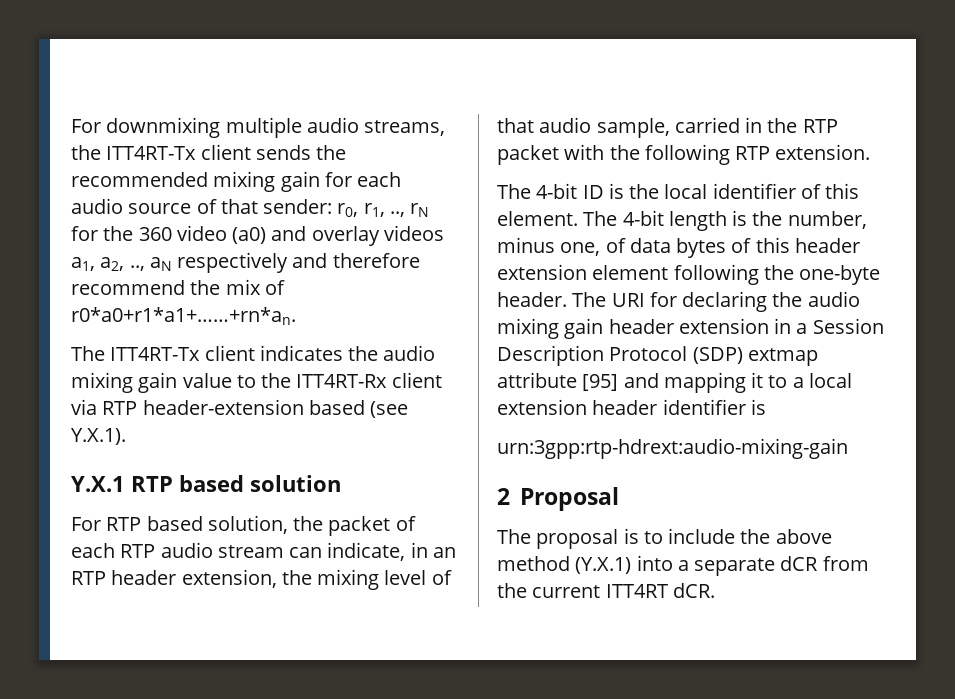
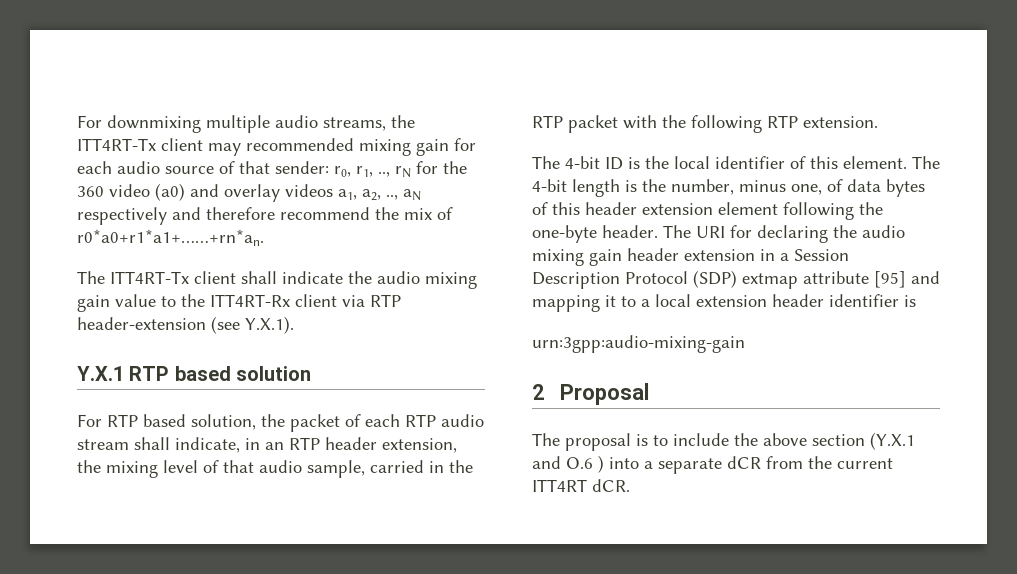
[255,145,347,160] sends the -> [208,143,241,156] may
[259,345,343,361] indicates -> [241,271,343,284] shall indicate
[308,400,365,415] based -> (206, 323) none
[289,547,323,558] can -> [134,437,170,450] shall
[497,438,848,459] urn:3gpp:rtp-hdrext:audio-mixing-gain -> [532,335,745,353] urn:3gpp:audio-mixing-gain
[497,556,632,574] method (Y.X.1) -> [812,432,915,450] [532,455,604,473] section (Y.X.1 and O.6 )

